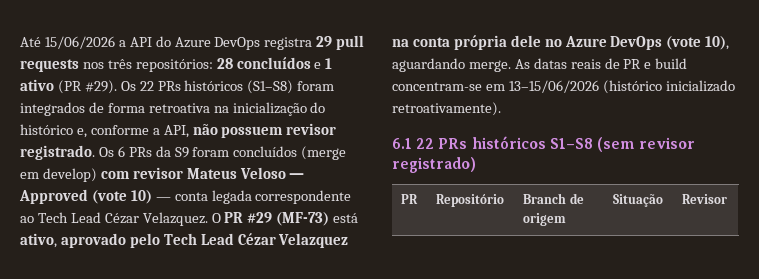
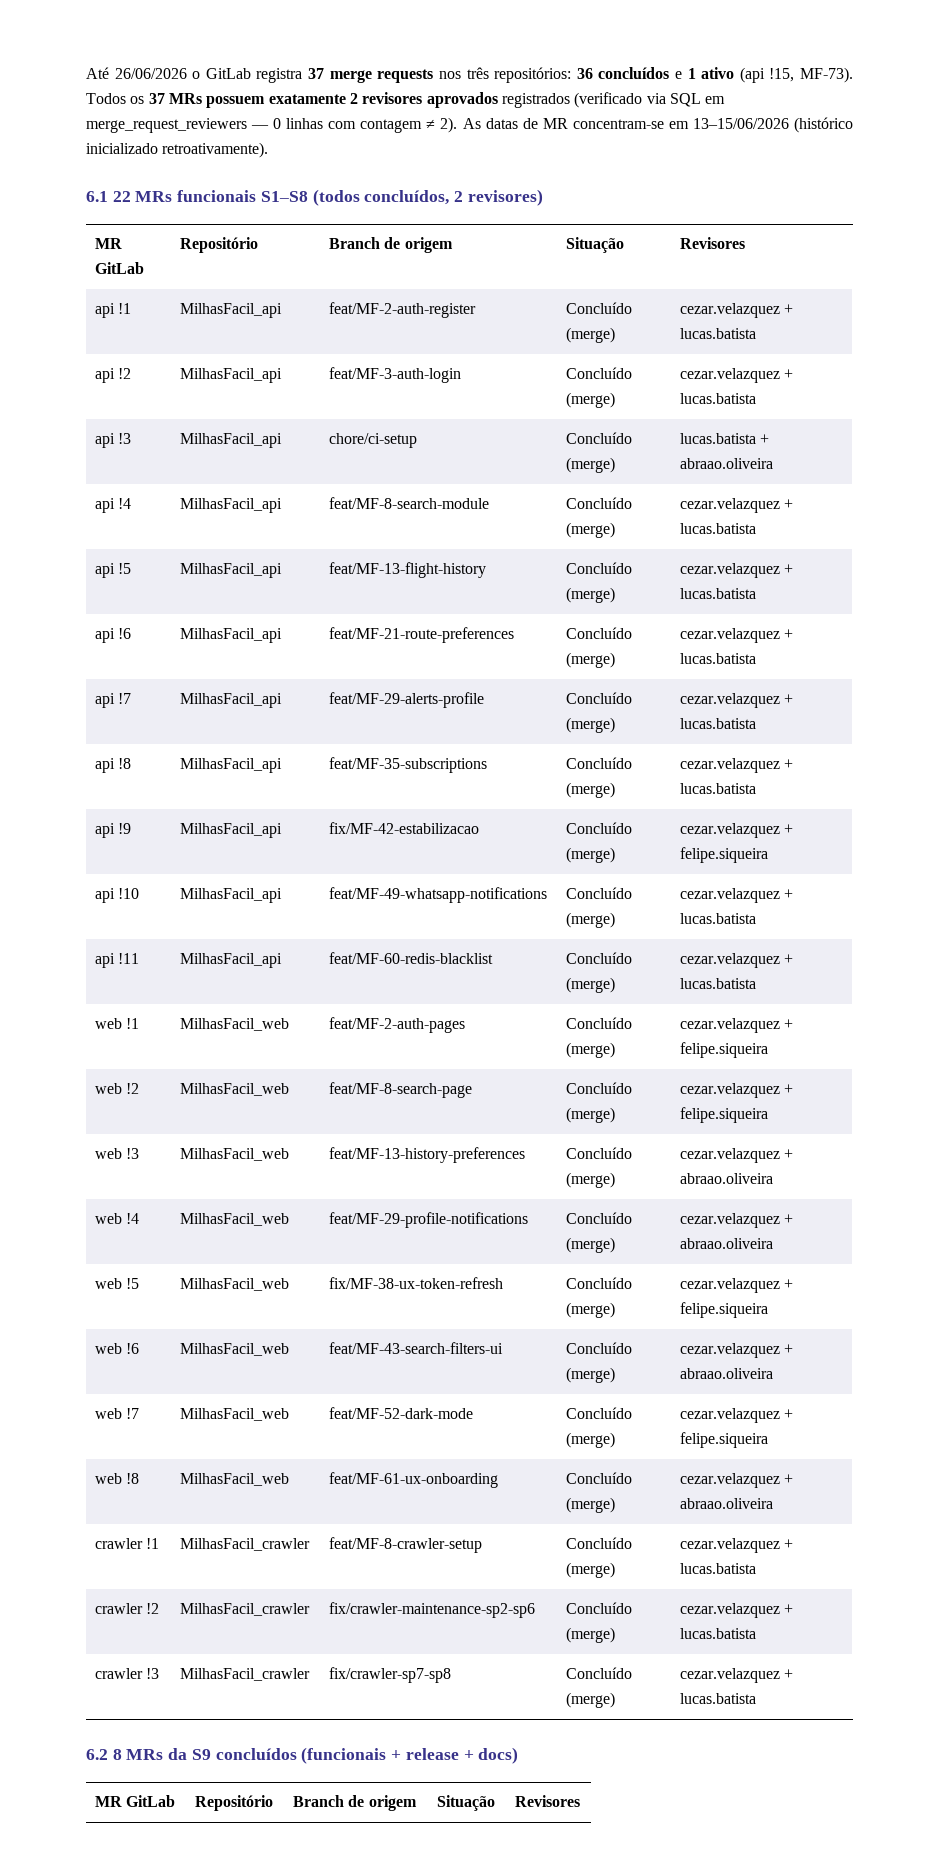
[44,35,365,50] 15/06/2026 a API do Azure DevOps registra 29 pull -> [114,68,372,83] 26/06/2026 o GitLab registra 37 merge
[216,58,233,69] 28 -> [576,68,593,79] 36
[57,80,335,94] [20,102,326,116] [20,123,337,138] [20,145,347,160] [20,167,305,182] [19,189,352,204] [20,212,359,226] [20,233,349,248] [392,35,730,50] [392,58,688,72] (PR #29). Os 22 PRs históricos (S1–S8) foram integrados de forma retroativa na inicialização do histórico e, conforme a API, não possuem revisor registrado. Os 6 PRs da S9 foram concluídos (merge em develop) com revisor Mateus Veloso — Approved (vote 10) — conta legada correspondente ao Tech Lead Cézar Velazquez. O PR #29 (MF-73) está ativo, aprovado pelo Tech Lead Cézar Velazquez na conta própria dele no Azure DevOps (vote 10), aguardando merge. As datas reais de PR e build -> [739,67,853,83] [86,92,726,108] [86,117,568,133] (api !15, MF-73). Todos os 37 MRs possuem exatamente 2 revisores aprovados registrados (verificado via SQL em merge_request_reviewers — 0 linhas com contagem ≠ 2). As datas de MR
[438,136,696,152] [392,157,476,173] [401,194,419,204] [436,194,505,207] [523,193,584,204] [523,213,567,226] [613,194,664,207] [682,194,728,204] PRs históricos S1–S8 (sem revisor registrado) // PR | Repositório | Branch de origem | Situação | Revisor -> [135,189,543,206] [95,238,123,249] [95,262,145,274] [180,237,259,253] [329,237,453,253] [566,237,625,253] [680,237,746,249] [95,303,132,318] [180,303,283,318] [329,302,477,318] [566,302,633,314] [566,327,616,343] [680,303,794,318] [680,328,757,339] [95,368,132,383] [180,368,283,383] [329,367,462,383] [566,367,633,379] [566,392,616,408] [680,368,794,383] [680,393,757,404] [95,433,132,448] [180,433,283,448] [329,433,418,448] [566,432,633,444] [566,457,616,473] [680,433,770,444] [680,458,774,469] [95,498,132,513] [180,498,283,513] [329,497,490,509] [566,497,633,509] [566,522,616,538] [680,498,794,513] [680,523,757,534] [95,563,132,578] [180,563,283,578] [329,562,487,578] [566,562,633,574] [566,587,616,603] [680,563,794,578] [680,588,757,599] [95,628,132,643] [180,628,283,643] [329,627,515,643] [566,627,633,639] [566,652,616,668] [680,628,794,643] [680,653,757,664] [95,693,132,708] [180,693,283,708] [329,692,485,708] [566,692,633,704] [566,717,616,733] [680,693,794,708] [680,718,757,729] [95,758,132,773] [180,758,283,773] [329,757,488,773] [566,757,633,769] [566,782,616,798] [680,758,794,773] [680,783,757,794] [95,823,132,838] [180,823,283,838] [329,822,480,834] [566,822,633,834] [566,847,616,863] [680,823,794,838] [680,847,769,863] [95,888,140,903] [180,888,283,903] [329,887,548,903] [566,887,633,899] [566,912,616,928] [680,888,794,903] [680,913,757,924] [95,953,140,968] [180,953,283,968] [329,952,494,964] [566,952,633,964] [566,977,616,993] [680,953,794,968] [680,978,757,989] [95,1018,140,1029] [180,1018,290,1031] [329,1017,466,1033] [566,1017,633,1029] [566,1042,616,1058] [680,1018,794,1033] [680,1042,769,1058] [95,1083,140,1094] [180,1083,290,1096] [329,1082,473,1098] [566,1082,633,1094] [566,1107,616,1123] [680,1083,794,1098] [680,1107,769,1123] [95,1148,140,1159] [180,1148,290,1161] [329,1147,526,1163] [566,1147,633,1159] [566,1172,616,1188] [680,1148,794,1163] [680,1173,774,1184] [95,1213,140,1224] [180,1213,290,1226] [329,1212,529,1228] [566,1212,633,1224] [566,1237,616,1253] [680,1213,794,1228] [680,1238,774,1249] [95,1278,140,1289] [180,1278,290,1291] [329,1277,504,1289] [566,1277,633,1289] [566,1302,616,1318] [680,1278,794,1293] [680,1302,769,1318] [95,1343,140,1354] [180,1343,290,1356] [329,1342,504,1354] [566,1342,633,1354] [566,1367,616,1383] [680,1343,794,1358] [680,1368,774,1379] [95,1408,140,1419] [180,1408,290,1421] [329,1407,474,1419] [566,1407,633,1419] [566,1432,616,1448] [680,1408,794,1423] [680,1432,769,1448] [95,1473,140,1484] [180,1473,290,1486] [329,1472,499,1488] [566,1472,633,1484] [566,1497,616,1513] [680,1473,794,1488] [680,1498,774,1509] [95,1538,160,1549] [180,1538,311,1551] [329,1537,483,1553] [566,1537,633,1549] [566,1562,616,1578] [680,1538,794,1553] [680,1563,757,1574] [95,1603,160,1614] [180,1603,311,1616] [329,1602,536,1618] [566,1602,633,1614] [566,1627,616,1643] [680,1603,794,1618] [680,1628,757,1639] [95,1668,160,1679] [180,1668,311,1681] [329,1667,452,1683] [566,1667,633,1679] [566,1692,616,1708] [680,1668,794,1683] [680,1693,757,1704] [86,1747,519,1764] [95,1795,176,1807] [195,1795,274,1811] [293,1795,417,1811] [437,1795,496,1811] [515,1795,581,1807] MRs funcionais S1–S8 (todos concluídos, 2 revisores) // MR GitLab | Repositório | Branch de origem | Situação | Revisores // api !1 | MilhasFacil_api | feat/MF-2-auth-register | Concluído (merge) | cezar.velazquez + lucas.batista // api !2 | MilhasFacil_api | feat/MF-3-auth-login | Concluído (merge) | cezar.velazquez + lucas.batista // api !3 | MilhasFacil_api | chore/ci-setup | Concluído (merge) | lucas.batista + abraao.oliveira // api !4 | MilhasFacil_api | feat/MF-8-search-module | Concluído (merge) | cezar.velazquez + lucas.batista // api !5 | MilhasFacil_api | feat/MF-13-flight-history | Concluído (merge) | cezar.velazquez + lucas.batista // api !6 | MilhasFacil_api | feat/MF-21-route-preferences | Concluído (merge) | cezar.velazquez + lucas.batista // api !7 | MilhasFacil_api | feat/MF-29-alerts-profile | Concluído (merge) | cezar.velazquez + lucas.batista // api !8 | MilhasFacil_api | feat/MF-35-subscriptions | Concluído (merge) | cezar.velazquez + lucas.batista // api !9 | MilhasFacil_api | fix/MF-42-estabilizacao | Concluído (merge) | cezar.velazquez + felipe.siqueira // api !10 | MilhasFacil_api | feat/MF-49-whatsapp-notifications | Concluído (merge) | cezar.velazquez + lucas.batista // api !11 | MilhasFacil_api | feat/MF-60-redis-blacklist | Concluído (merge) | cezar.velazquez + lucas.batista // web !1 | MilhasFacil_web | feat/MF-2-auth-pages | Concluído (merge) | cezar.velazquez + felipe.siqueira // web !2 | MilhasFacil_web | feat/MF-8-search-page | Concluído (merge) | cezar.velazquez + felipe.siqueira // web !3 | MilhasFacil_web | feat/MF-13-history-preferences | Concluído (merge) | cezar.velazquez + abraao.oliveira // web !4 | MilhasFacil_web | feat/MF-29-profile-notifications | Concluído (merge) | cezar.velazquez + abraao.oliveira // web !5 | MilhasFacil_web | fix/MF-38-ux-token-refresh | Concluído (merge) | cezar.velazquez + felipe.siqueira // web !6 | MilhasFacil_web | feat/MF-43-search-filters-ui | Concluído (merge) | cezar.velazquez + abraao.oliveira // web !7 | MilhasFacil_web | feat/MF-52-dark-mode | Concluído (merge) | cezar.velazquez + felipe.siqueira // web !8 | MilhasFacil_web | feat/MF-61-ux-onboarding | Concluído (merge) | cezar.velazquez + abraao.oliveira // crawler !1 | MilhasFacil_crawler | feat/MF-8-crawler-setup | Concluído (merge) | cezar.velazquez + lucas.batista // crawler !2 | MilhasFacil_crawler | fix/crawler-maintenance-sp2-sp6 | Concluído (merge) | cezar.velazquez + lucas.batista // crawler !3 | MilhasFacil_crawler | fix/crawler-sp7-sp8 | Concluído (merge) | cezar.velazquez + lucas.batista // 6.2 8 MRs da S9 concluídos (funcionais + release + docs) // MR GitLab | Repositório | Branch de origem | Situação | Revisores

